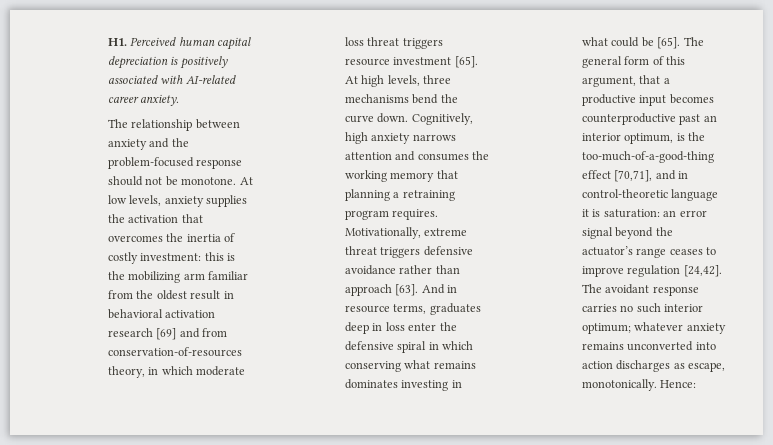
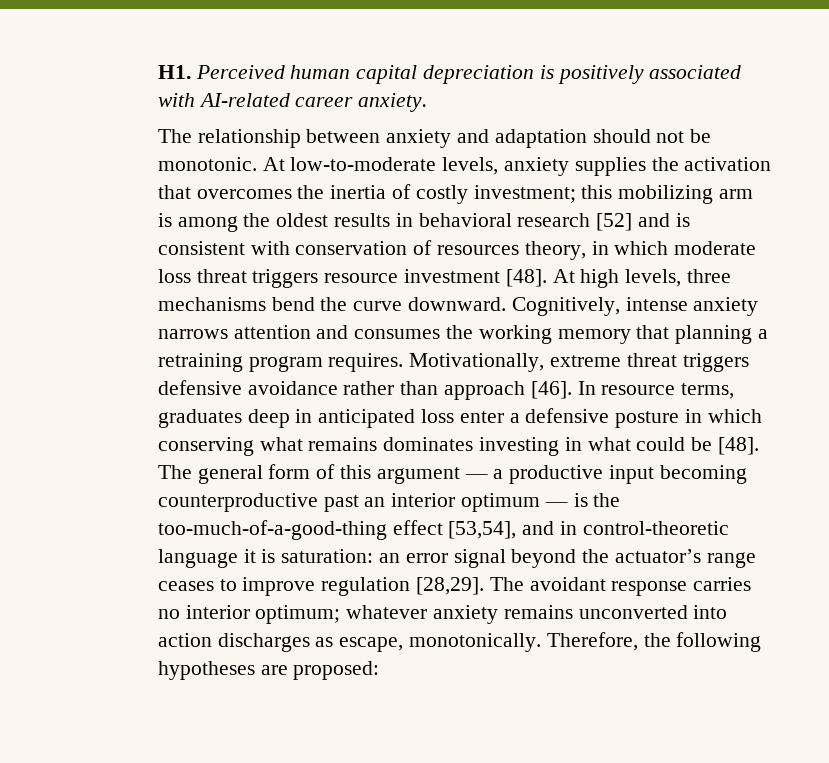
[171,138,189,147] [108,157,243,169] [108,176,253,186] [108,195,128,204] the problem-focused response should not be monotone. At low -> [494,129,712,148] [157,157,437,171] adaptation should not be monotonic. At low-to-moderate
[140,252,236,261] [108,271,249,283] [108,290,134,299] investment: this is the mobilizing arm familiar from -> [473,185,753,204] [157,213,238,232] investment; this mobilizing arm is among
[190,290,221,300] result -> [333,213,390,227] results
[165,310,216,318] [108,328,228,340] [108,347,243,357] activation research [69] and from conservation-of-resources -> [517,213,690,231] [157,240,519,255] research [52] and is consistent with conservation of resources
[454,56,478,68] [65]. -> [505,269,547,287] [48].
[377,113,473,125] [345,132,369,144] down. Cognitively, high -> [407,297,688,316] downward. Cognitively, intense
[395,284,458,296] [63]. And in -> [530,381,596,399] [46]. In
(383, 327) none -> [318,409,416,428] anticipated
[439,322,457,331] [345,341,427,353] the defensive spiral -> [509,408,680,428] a defensive posture
[657,37,681,49] [65]. -> [717,437,759,455] [48].
[582,75,661,87] argument, that -> [376,467,488,484] argument —
[669,94,714,104] becomes -> [659,465,747,484] becoming
[624,133,674,144] optimum, -> [460,493,568,512] optimum —
[614,170,653,182] [70,71], -> [448,521,517,539] [53,54],
[683,265,722,277] [24,42]. -> [415,577,484,595] [28,29].
[636,303,661,313] such -> (180, 614) none
[660,380,697,388] Hence: -> [546,632,762,652] [157,661,380,680] Therefore, the following hypotheses are proposed:

